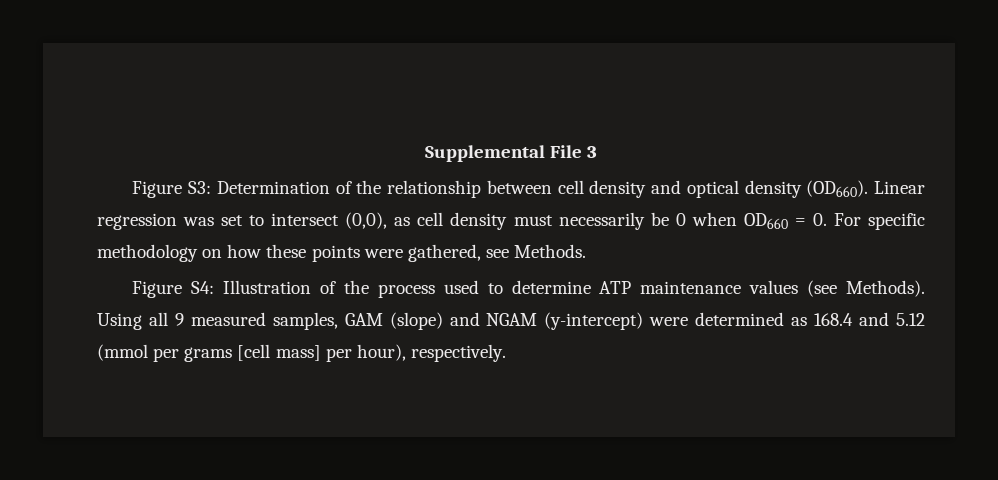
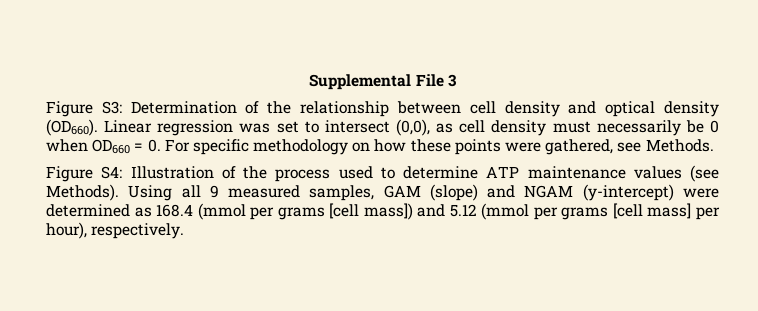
(854, 319) none -> [197,203,413,220] (mmol per grams [cell mass])

